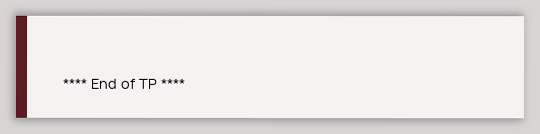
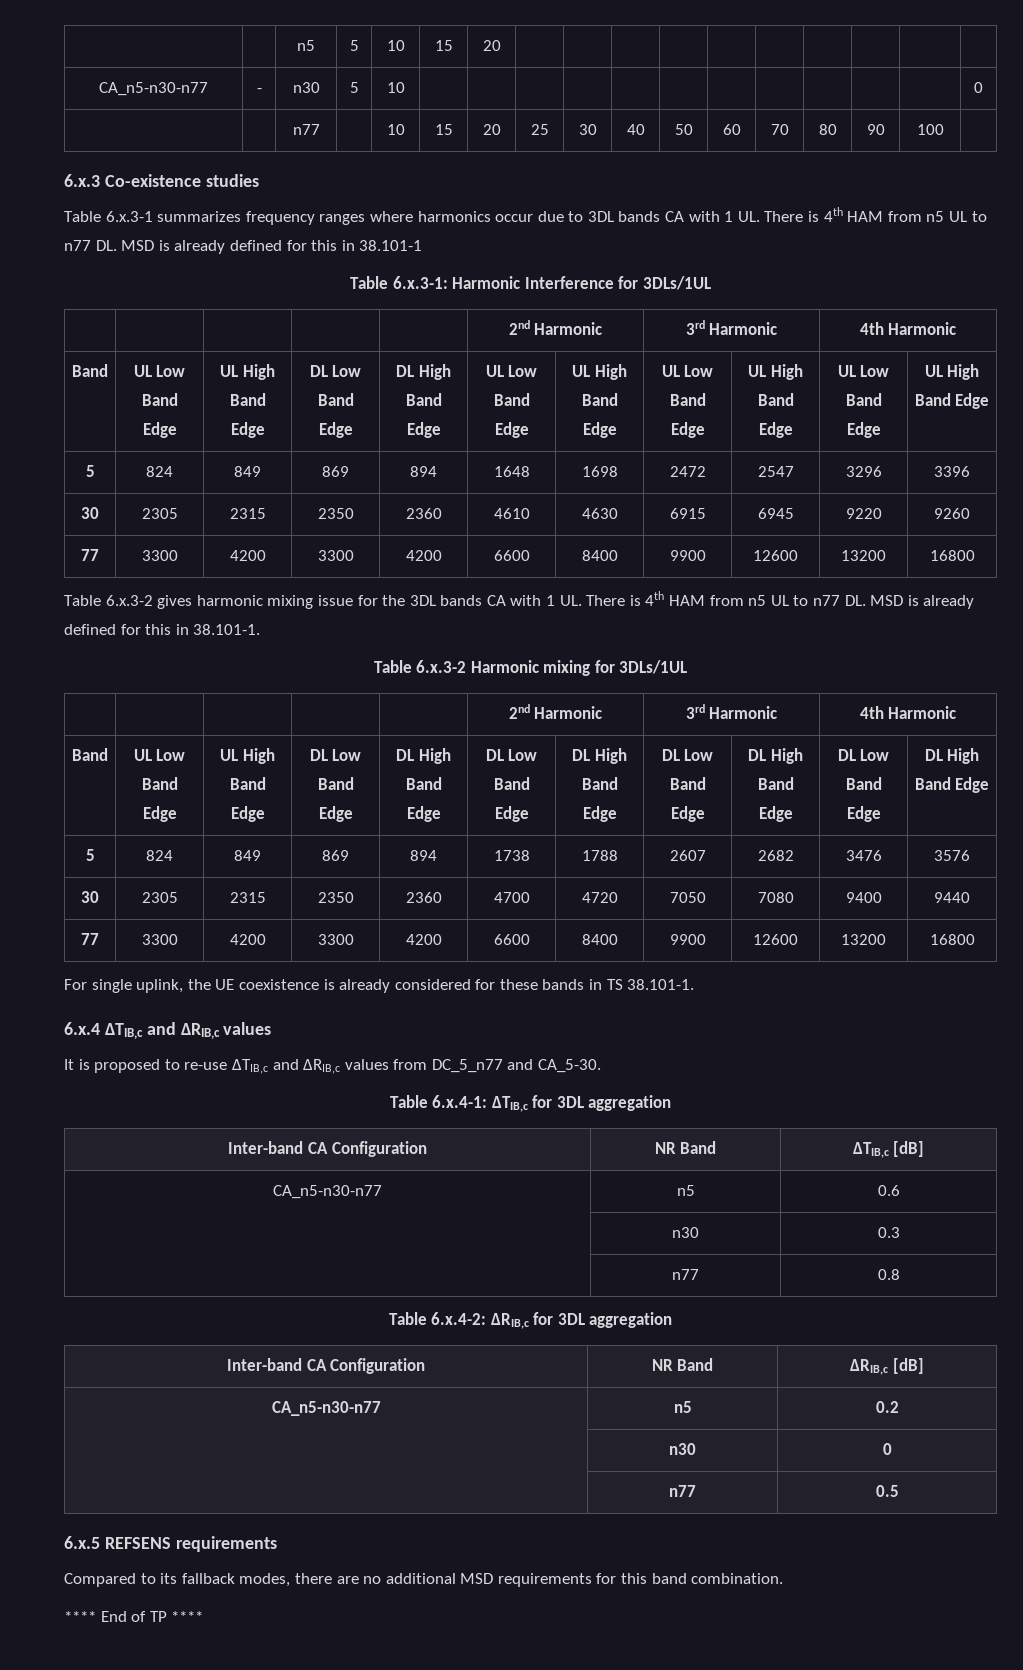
(62, 83) none -> [297,40,315,51] [349,40,359,51] [386,40,405,51] [434,40,453,51] [482,40,501,51] [99,82,208,96] [256,88,262,93] [292,82,320,93] [349,82,359,93] [386,82,405,93] [974,82,983,93] [292,124,320,135] [386,124,405,135] [434,124,453,135] [482,124,501,135] [530,124,549,135] [578,124,597,135] [626,124,645,135] [674,124,693,135] [722,124,741,135] [770,124,789,135] [818,124,837,135] [866,124,885,135] [916,124,944,135] [64,174,259,187] [64,207,987,225] [64,240,423,254] [350,276,711,290] [508,320,603,335] [685,320,778,335] [859,322,957,335] [72,364,108,377] [133,365,186,377] [141,393,178,406] [142,422,177,438] [220,364,275,380] [229,393,266,406] [230,422,265,438] [309,365,362,377] [317,393,354,406] [318,422,353,438] [396,364,451,380] [405,393,442,406] [406,422,441,438] [485,365,538,377] [493,393,530,406] [494,422,529,438] [572,364,627,380] [581,393,618,406] [582,422,617,438] [661,365,714,377] [669,393,706,406] [670,422,705,438] [748,364,803,380] [757,393,794,406] [758,422,793,438] [837,365,890,377] [845,393,882,406] [846,422,881,438] [924,364,980,380] [914,393,990,409] [85,465,95,477] [146,466,173,477] [234,466,261,477] [322,466,349,477] [410,466,437,477] [493,466,530,477] [581,466,618,477] [669,466,706,477] [757,466,794,477] [845,466,882,477] [934,466,970,477] [81,507,99,519] [141,508,178,519] [229,508,266,519] [317,508,354,519] [405,508,442,519] [493,508,530,519] [581,508,618,519] [669,508,706,519] [757,508,794,519] [845,508,882,519] [934,508,970,519] [81,549,99,561] [141,550,178,561] [229,550,266,561] [317,550,354,561] [405,550,442,561] [493,550,530,561] [581,550,618,561] [669,550,706,561] [753,550,798,561] [841,550,886,561] [929,550,975,561] [64,591,975,609] [64,624,261,635] [373,660,688,676] [508,704,603,719] [685,704,778,719] [859,706,957,719] [72,748,108,761] [133,749,186,761] [141,777,178,790] [142,806,177,822] [220,748,275,764] [229,777,266,790] [230,806,265,822] [309,749,362,761] [317,777,354,790] [318,806,353,822] [396,748,451,764] [405,777,442,790] [406,806,441,822] [485,749,538,761] [493,777,530,790] [494,806,529,822] [572,748,627,764] [581,777,618,790] [582,806,617,822] [661,749,714,761] [669,777,706,790] [670,806,705,822] [748,748,803,764] [757,777,794,790] [758,806,793,822] [837,749,890,761] [845,777,882,790] [846,806,881,822] [924,748,980,764] [914,777,990,793] [85,849,95,861] [146,850,173,861] [234,850,261,861] [322,850,349,861] [410,850,437,861] [493,850,530,861] [581,850,618,861] [669,850,706,861] [757,850,794,861] [845,850,882,861] [934,850,970,861] [81,891,99,903] [141,892,178,903] [229,892,266,903] [317,892,354,903] [405,892,442,903] [493,892,530,903] [581,892,618,903] [669,892,706,903] [757,892,794,903] [845,892,882,903] [934,892,970,903] [81,933,99,945] [141,934,178,945] [229,934,266,945] [317,934,354,945] [405,934,442,945] [493,934,530,945] [581,934,618,945] [669,934,706,945] [753,934,798,945] [841,934,886,945] [929,934,975,945] [64,979,695,993] [64,1022,272,1039] [64,1059,602,1074] [389,1095,672,1112] [228,1141,427,1157] [654,1141,717,1154] [852,1141,925,1158] [273,1185,382,1199] [676,1185,695,1196] [877,1185,900,1196] [672,1227,699,1238] [877,1227,900,1238] [672,1269,699,1280] [877,1269,900,1280] [388,1312,673,1329] [226,1358,426,1374] [651,1358,714,1371] [850,1358,924,1375] [271,1401,381,1416] [673,1401,692,1413] [875,1401,899,1413] [669,1443,696,1455] [882,1443,892,1455] [669,1485,696,1497] [875,1485,899,1497] [64,1536,277,1552] [64,1573,784,1587] | | n5 | 5 | 10 | 15 | 20 | | | | | | | | | | // CA_n5-n30-n77 | - | n30 | 5 | 10 | | | | | | | | | | | | 0 // | | n77 | | 10 | 15 | 20 | 25 | 30 | 40 | 50 | 60 | 70 | 80 | 90 | 100 | // 6.x.3 Co-existence studies // Table 6.x.3-1 summarizes frequency ranges where harmonics occur due to 3DL bands CA with 1 UL. There is 4th HAM from n5 UL to n77 DL. MSD is already defined for this in 38.101-1 // Table 6.x.3-1: Harmonic Interference for 3DLs/1UL // | | | | | 2nd Harmonic | 3rd Harmonic | 4th Harmonic // Band | UL Low Band Edge | UL High Band Edge | DL Low Band Edge | DL High Band Edge | UL Low Band Edge | UL High Band Edge | UL Low Band Edge | UL High Band Edge | UL Low Band Edge | UL High Band Edge // 5 | 824 | 849 | 869 | 894 | 1648 | 1698 | 2472 | 2547 | 3296 | 3396 // 30 | 2305 | 2315 | 2350 | 2360 | 4610 | 4630 | 6915 | 6945 | 9220 | 9260 // 77 | 3300 | 4200 | 3300 | 4200 | 6600 | 8400 | 9900 | 12600 | 13200 | 16800 // Table 6.x.3-2 gives harmonic mixing issue for the 3DL bands CA with 1 UL. There is 4th HAM from n5 UL to n77 DL. MSD is already defined for this in 38.101-1. // Table 6.x.3-2 Harmonic mixing for 3DLs/1UL // | | | | | 2nd Harmonic | 3rd Harmonic | 4th Harmonic // Band | UL Low Band Edge | UL High Band Edge | DL Low Band Edge | DL High Band Edge | DL Low Band Edge | DL High Band Edge | DL Low Band Edge | DL High Band Edge | DL Low Band Edge | DL High Band Edge // 5 | 824 | 849 | 869 | 894 | 1738 | 1788 | 2607 | 2682 | 3476 | 3576 // 30 | 2305 | 2315 | 2350 | 2360 | 4700 | 4720 | 7050 | 7080 | 9400 | 9440 // 77 | 3300 | 4200 | 3300 | 4200 | 6600 | 8400 | 9900 | 12600 | 13200 | 16800 // For single uplink, the UE coexistence is already considered for these bands in TS 38.101-1. // 6.x.4 ∆TIB,c and ∆RIB,c values // It is proposed to re-use ΔTIB,c and ΔRIB,c values from DC_5_n77 and CA_5-30. // Table 6.x.4-1: ΔTIB,c for 3DL aggregation // Inter-band CA Configuration | NR Band | ΔTIB,c [dB] // CA_n5-n30-n77 | n5 | 0.6 // | n30 | 0.3 // | n77 | 0.8 // Table 6.x.4-2: ΔRIB,c for 3DL aggregation // Inter-band CA Configuration | NR Band | ΔRIB,c [dB] // CA_n5-n30-n77 | n5 | 0.2 // | n30 | 0 // | n77 | 0.5 // 6.x.5 REFSENS requirements // Compared to its fallback modes, there are no additional MSD requirements for this band combination. //

